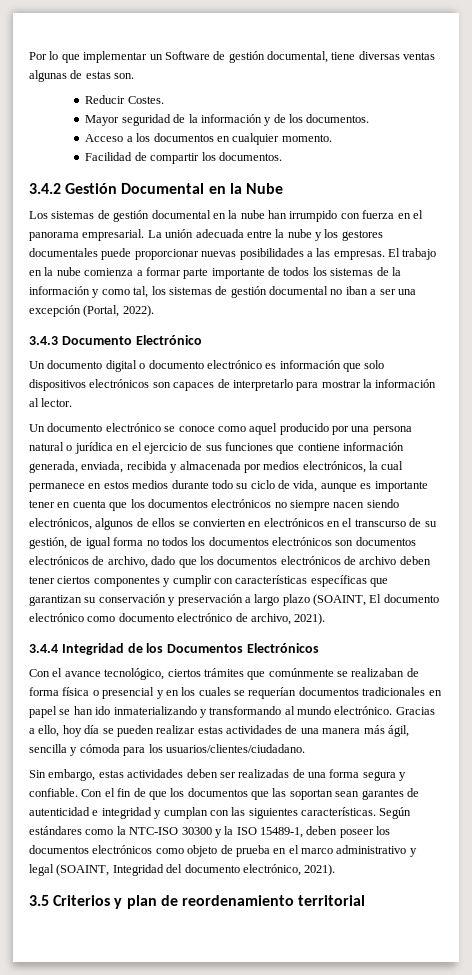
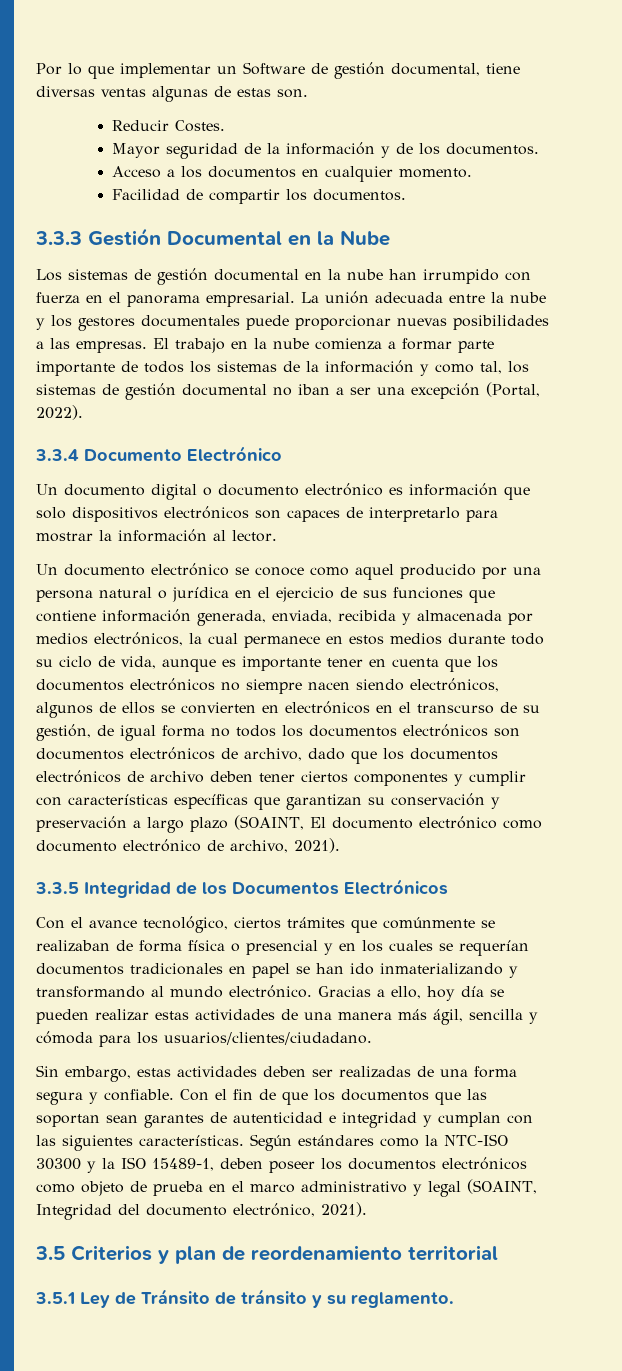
[29,183,61,194] 3.4.2 -> [35,231,82,245] 3.3.3
[29,336,58,345] 3.4.3 -> [35,449,79,461] 3.3.4
[29,644,58,653] 3.4.4 -> [35,882,79,894] 3.3.5
(366, 900) none -> [35,1289,454,1308] // 3.5.1 Ley de Tránsito de tránsito y su reglamento.

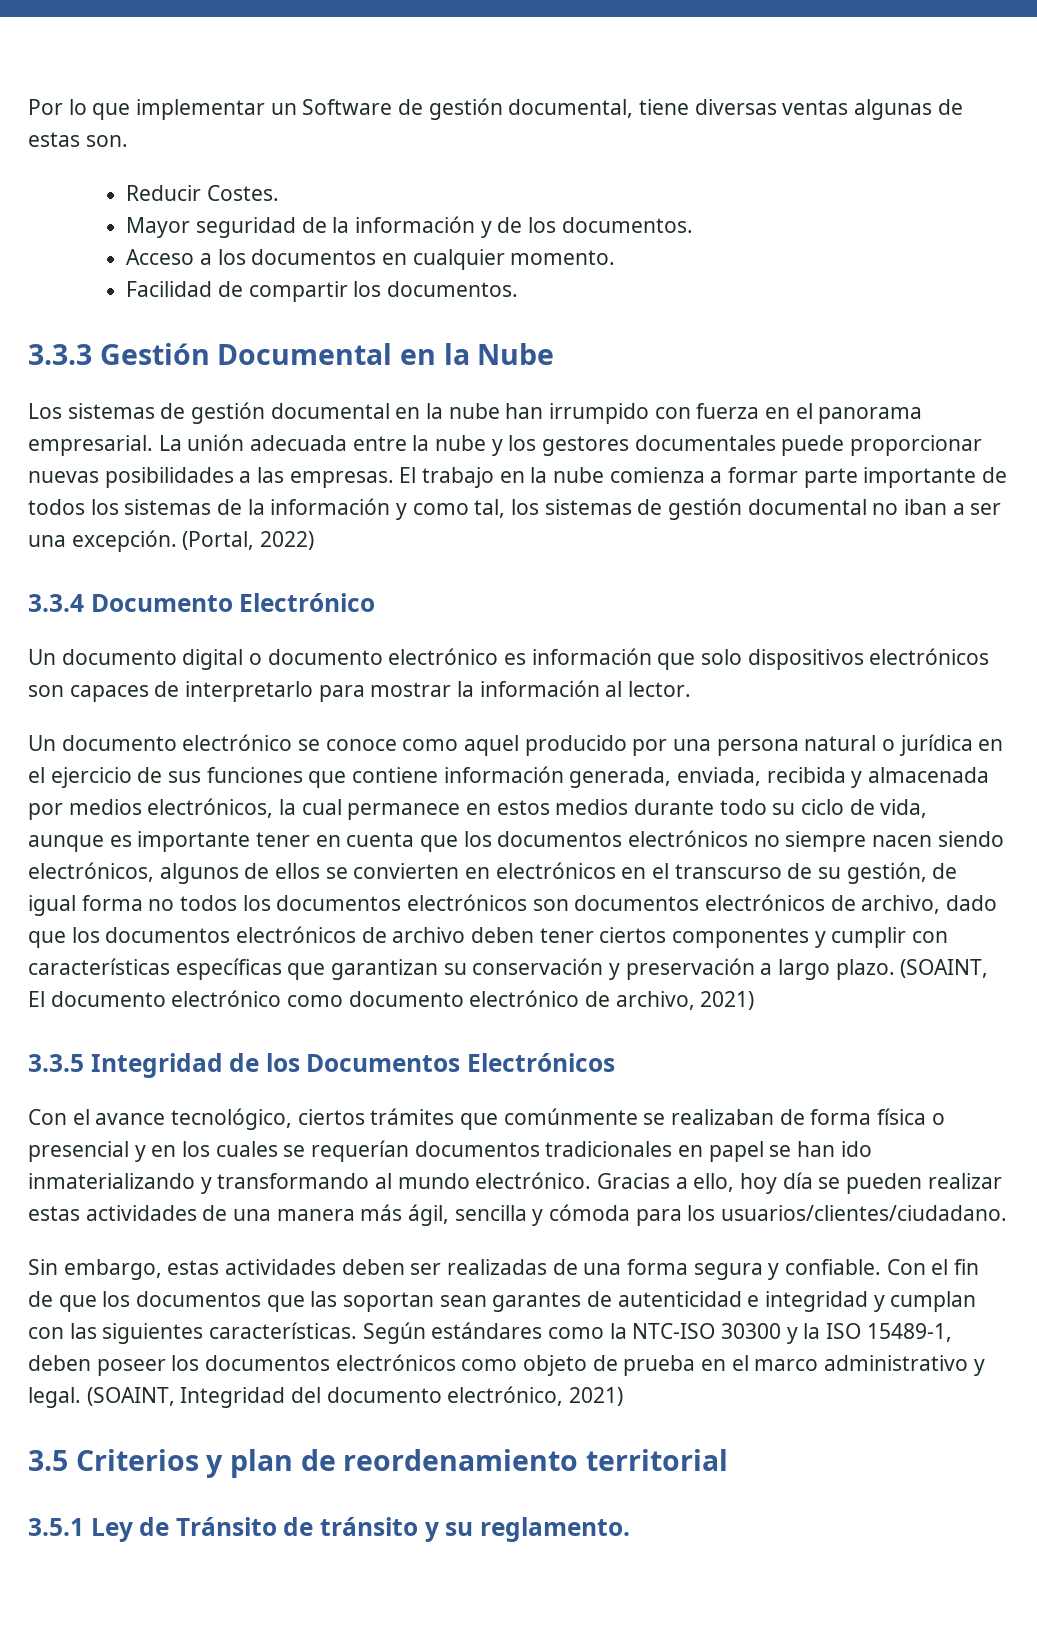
[411,382,540,399] [36,405,83,420] excepción (Portal, 2022). -> [71,530,315,552] excepción. (Portal, 2022)
[190,817,228,832] plazo -> [835,959,895,980] plazo.
[294,838,340,853] 2021). -> [700,991,755,1010] 2021)
[428,1181,461,1197] legal -> [28,1387,81,1408] legal.
[321,1202,367,1217] 2021). -> [569,1387,624,1406] 2021)

